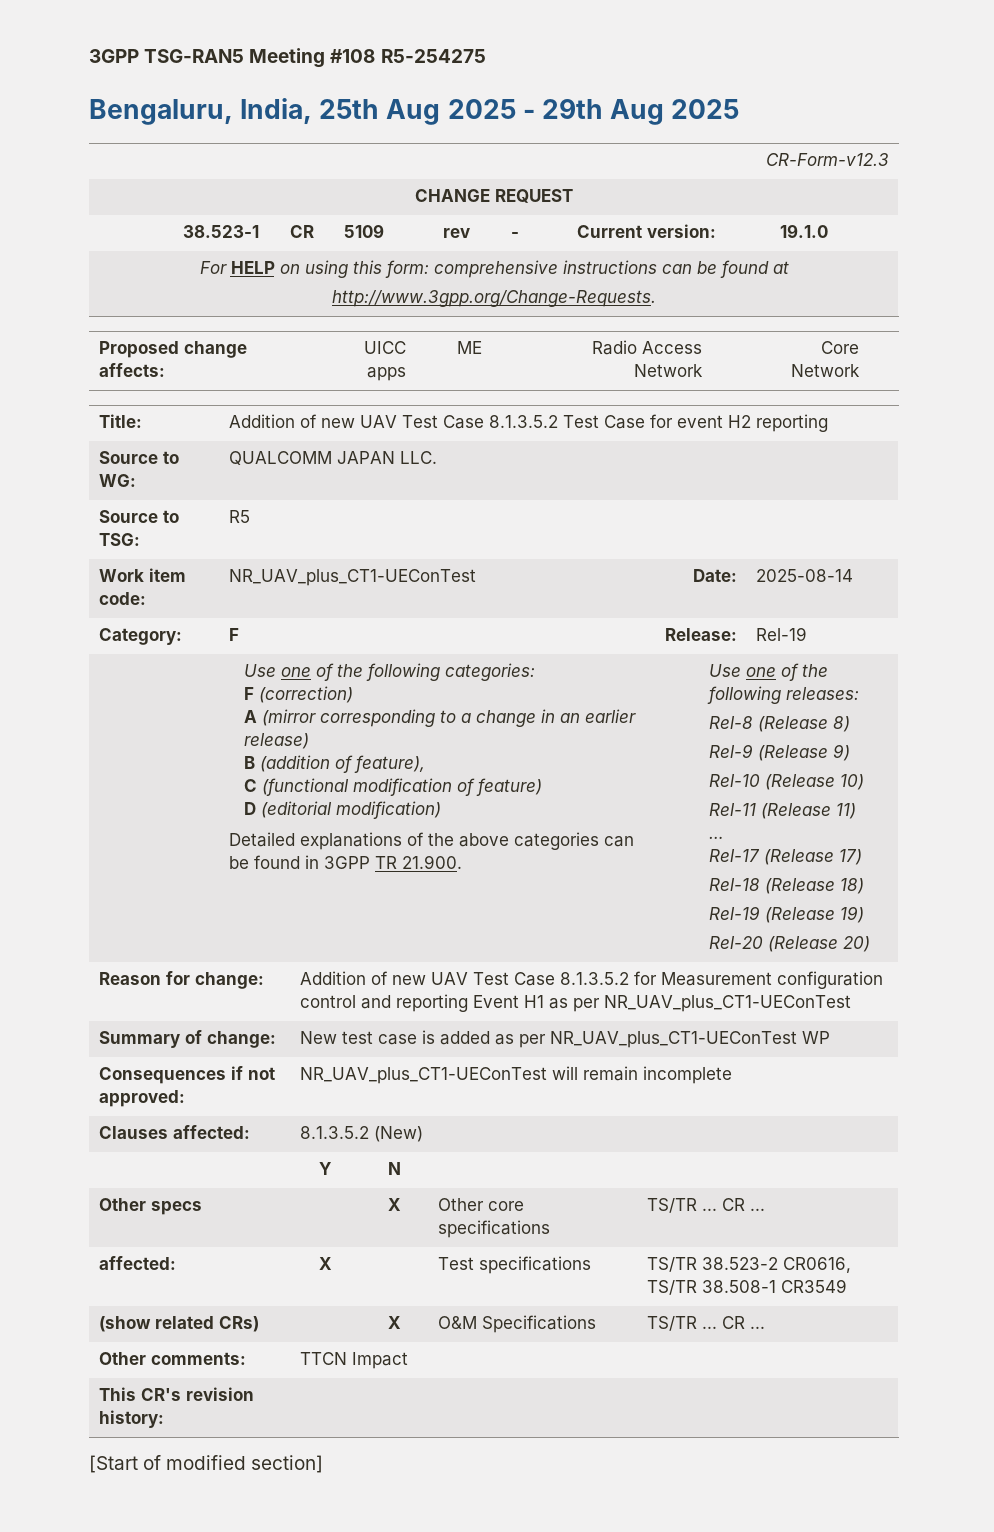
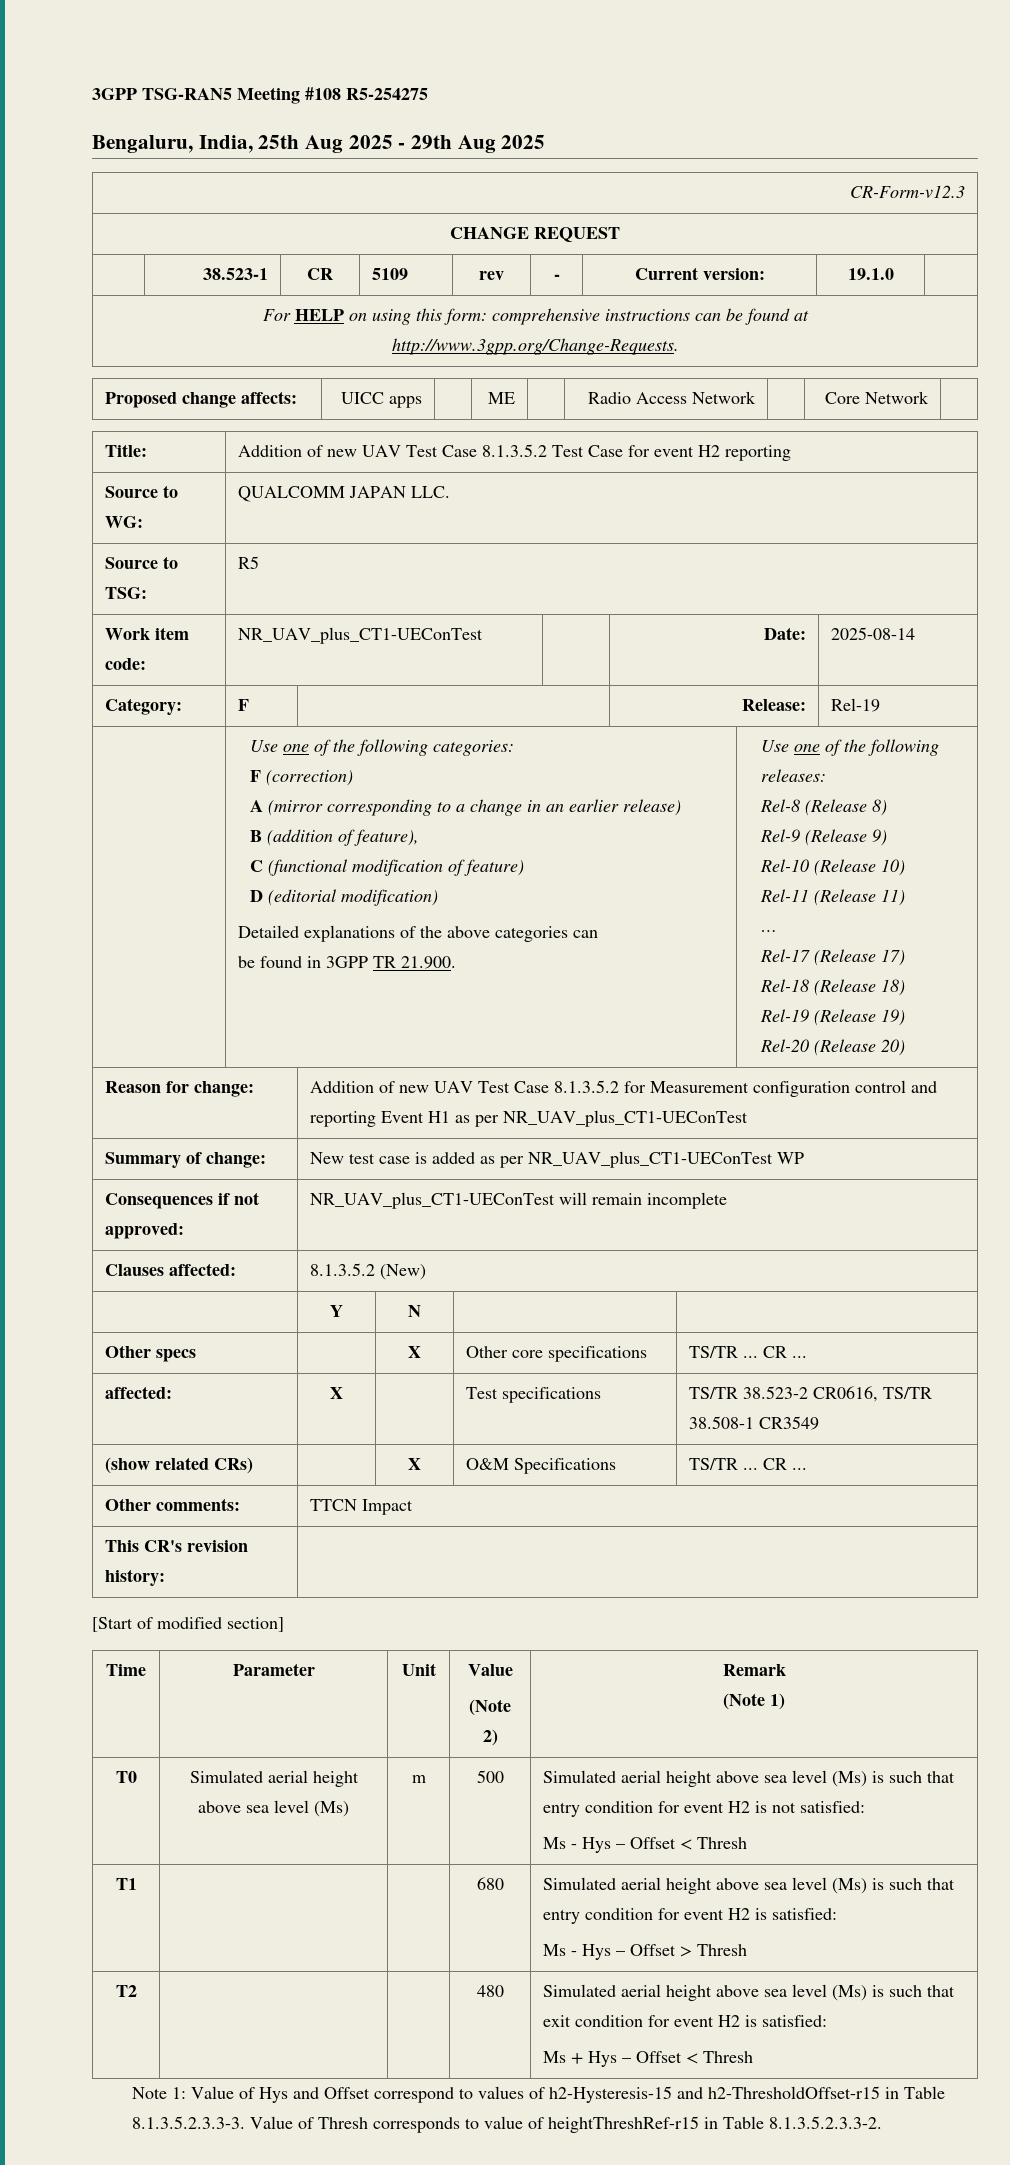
(324, 1464) none -> [106,1664,146,1676] [232,1663,315,1676] [401,1663,436,1676] [467,1664,513,1676] [469,1699,511,1716] [482,1729,498,1746] [722,1664,786,1676] [723,1693,785,1710] [115,1771,137,1783] [189,1770,359,1787] [198,1800,349,1817] [411,1775,426,1783] [476,1770,504,1783] [543,1770,956,1787] [543,1801,866,1817] [543,1837,748,1853] [115,1878,137,1890] [476,1877,504,1890] [543,1877,956,1894] [543,1908,838,1924] [543,1944,748,1960] [115,1985,137,1997] [476,1985,504,1997] [543,1984,956,2001] [543,2015,828,2027] [543,2051,754,2067] [131,2086,945,2103] [131,2116,882,2133] // Time | Parameter | Unit | Value // (Note 2) | Remark // (Note 1) // T0 | Simulated aerial height above sea level (Ms) | m | 500 | Simulated aerial height above sea level (Ms) is such that entry condition for event H2 is not satisfied: // Ms - Hys – Offset < Thresh // T1 | | | 680 | Simulated aerial height above sea level (Ms) is such that entry condition for event H2 is satisfied: // Ms - Hys – Offset > Thresh // T2 | | | 480 | Simulated aerial height above sea level (Ms) is such that exit condition for event H2 is satisfied: // Ms + Hys – Offset < Thresh // Note 1: Value of Hys and Offset correspond to values of h2-Hysteresis-15 and h2-ThresholdOffset-r15 in Table 8.1.3.5.2.3.3-3. Value of Thresh corresponds to value of heightThreshRef-r15 in Table 8.1.3.5.2.3.3-2.

